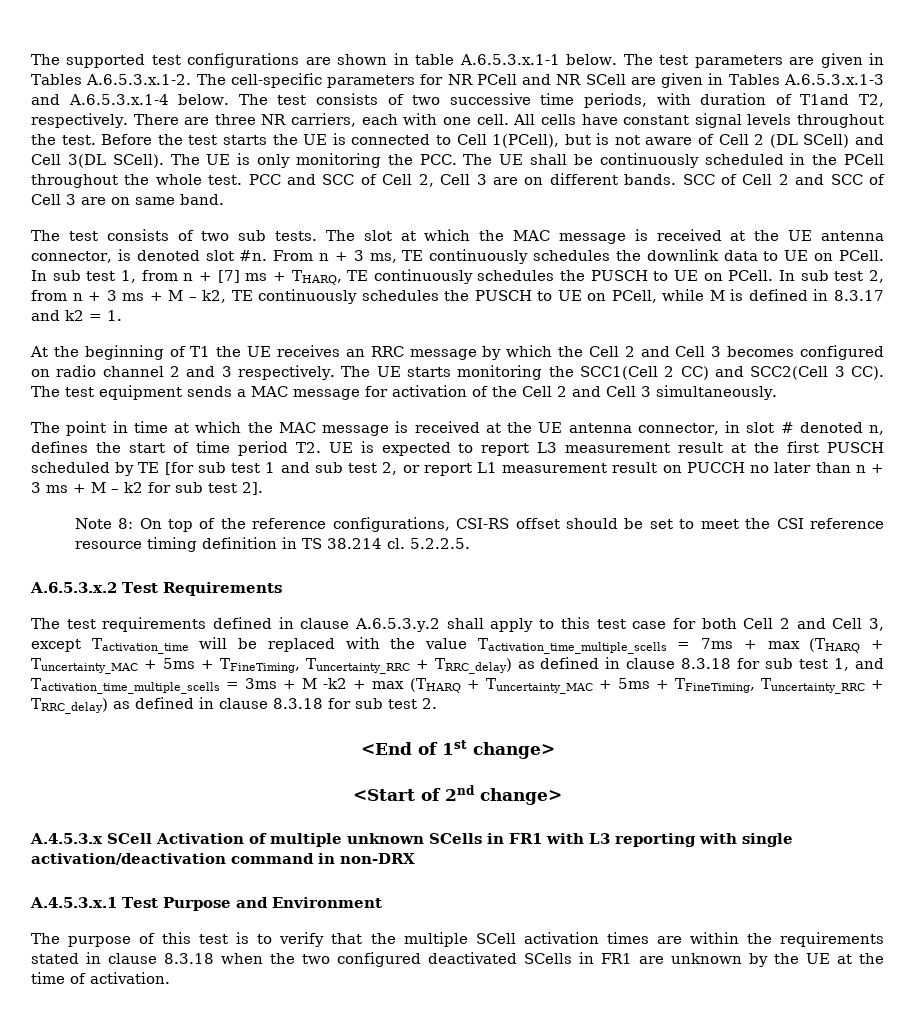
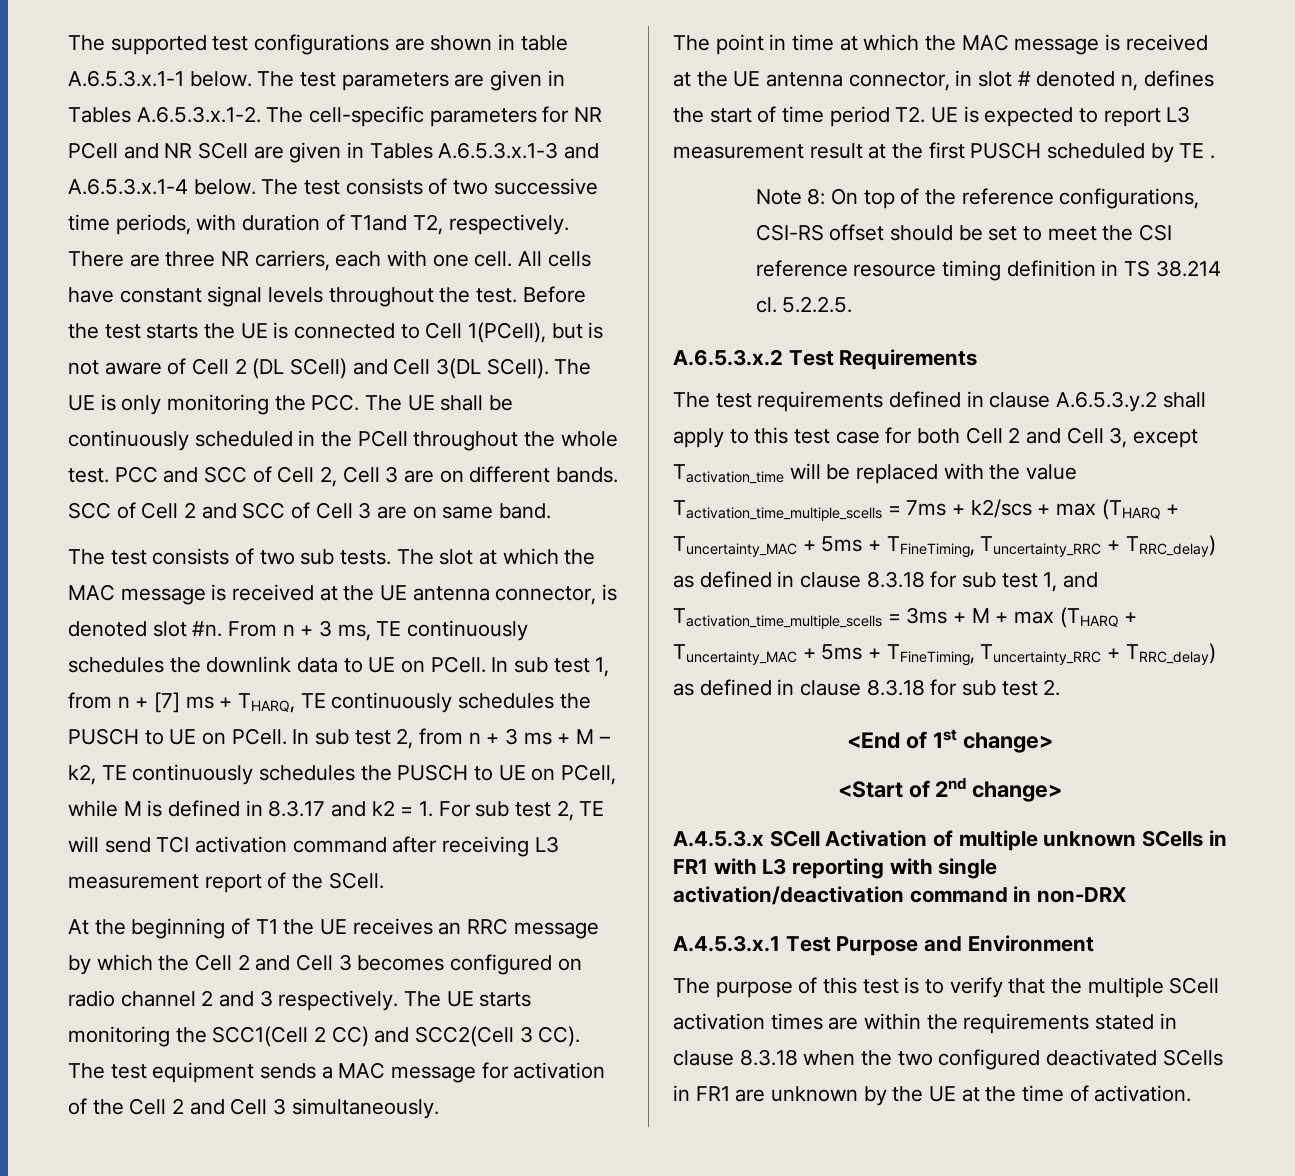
(122, 315) none -> [438,800,605,821] [68,836,559,857] [68,872,384,893] For sub test 2, TE will send TCI activation command after receiving L3 measurement report of the SCell.
[164,462,885,476] [31,482,263,495] [for sub test 1 and sub test 2, or report L1 measurement result on PUCCH no later than n + 3 ms + M – k2 for sub test 2]. -> [1210,155,1216,159] .
(757, 644) none -> [970,499,1051,518] k2/scs +
[323,678,348,689] -k2 -> (990, 615) none

